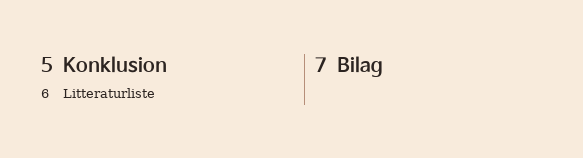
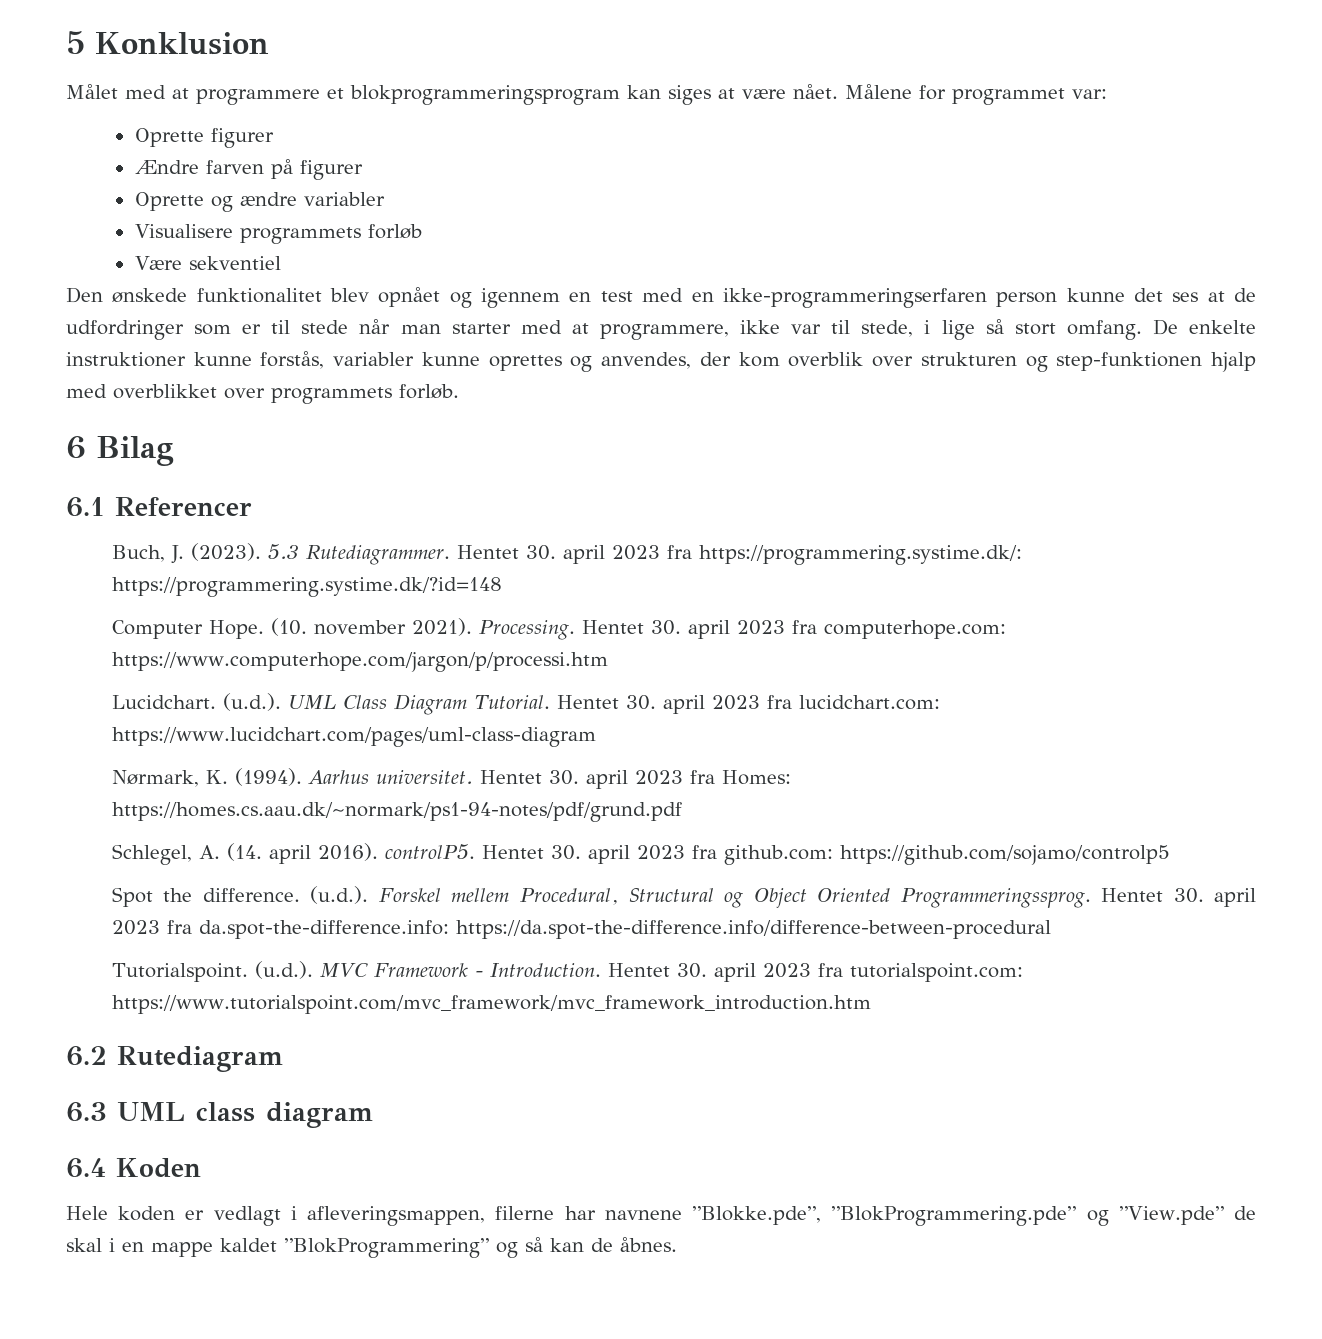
[41,88,155,98] [315,56,383,77] 6 Litteraturliste // 7 Bilag -> [66,84,1107,105] [134,128,274,148] [134,159,363,180] [134,192,385,212] [134,224,423,244] [134,256,282,270] [66,287,1256,308] [66,319,1256,340] [66,351,1257,372] [66,384,459,404] [66,436,175,466] [66,497,253,517] [111,543,1022,565] [111,577,502,597] [111,618,1006,640] [111,652,608,672] [111,693,940,715] [111,727,596,747] [111,768,791,789] [111,802,682,822] [111,843,1170,865] [111,886,1257,908] [111,920,1051,939] [111,961,1023,982] [111,995,871,1014] [66,1046,284,1072] [66,1102,374,1128] [66,1158,202,1178] [66,1206,1256,1226] [66,1237,677,1258] Målet med at programmere et blokprogrammeringsprogram kan siges at være nået. Målene for programmet var: // Oprette figurer // Ændre farven på figurer // Oprette og ændre variabler // Visualisere programmets forløb // Være sekventiel // Den ønskede funktionalitet blev opnået og igennem en test med en ikke-programmeringserfaren person kunne det ses at de udfordringer som er til stede når man starter med at programmere, ikke var til stede, i lige så stort omfang. De enkelte instruktioner kunne forstås, variabler kunne oprettes og anvendes, der kom overblik over strukturen og step-funktionen hjalp med overblikket over programmets forløb. // 6 Bilag // 6.1 Referencer // Buch, J. (2023). 5.3 Rutediagrammer. Hentet 30. april 2023 fra https://programmering.systime.dk/: https://programmering.systime.dk/?id=148 // Computer Hope. (10. november 2021). Processing. Hentet 30. april 2023 fra computerhope.com: https://www.computerhope.com/jargon/p/processi.htm // Lucidchart. (u.d.). UML Class Diagram Tutorial. Hentet 30. april 2023 fra lucidchart.com: https://www.lucidchart.com/pages/uml-class-diagram // Nørmark, K. (1994). Aarhus universitet. Hentet 30. april 2023 fra Homes: https://homes.cs.aau.dk/~normark/ps1-94-notes/pdf/grund.pdf // Schlegel, A. (14. april 2016). controlP5. Hentet 30. april 2023 fra github.com: https://github.com/sojamo/controlp5 // Spot the difference. (u.d.). Forskel mellem Procedural, Structural og Object Oriented Programmeringssprog. Hentet 30. april 2023 fra da.spot-the-difference.info: https://da.spot-the-difference.info/difference-between-procedural // Tutorialspoint. (u.d.). MVC Framework - Introduction. Hentet 30. april 2023 fra tutorialspoint.com: https://www.tutorialspoint.com/mvc_framework/mvc_framework_introduction.htm // 6.2 Rutediagram // 6.3 UML class diagram // 6.4 Koden // Hele koden er vedlagt i afleveringsmappen, filerne har navnene ”Blokke.pde”, ”BlokProgrammering.pde” og ”View.pde” de skal i en mappe kaldet ”BlokProgrammering” og så kan de åbnes.

